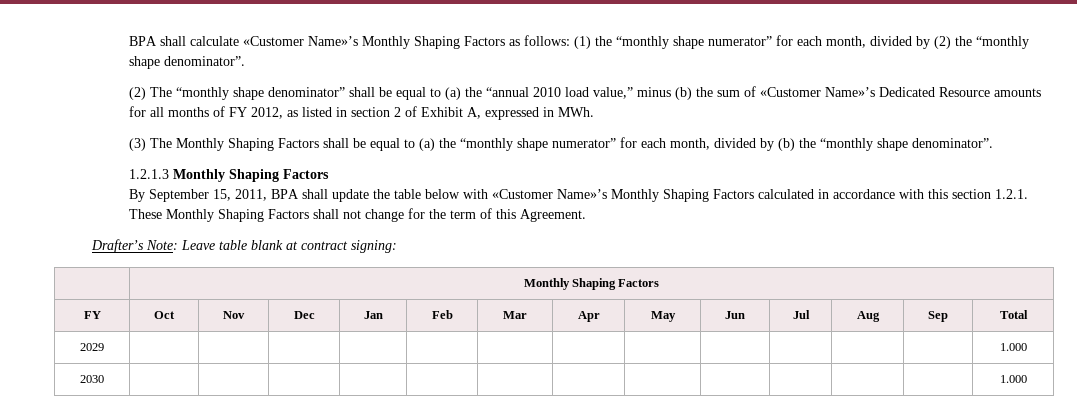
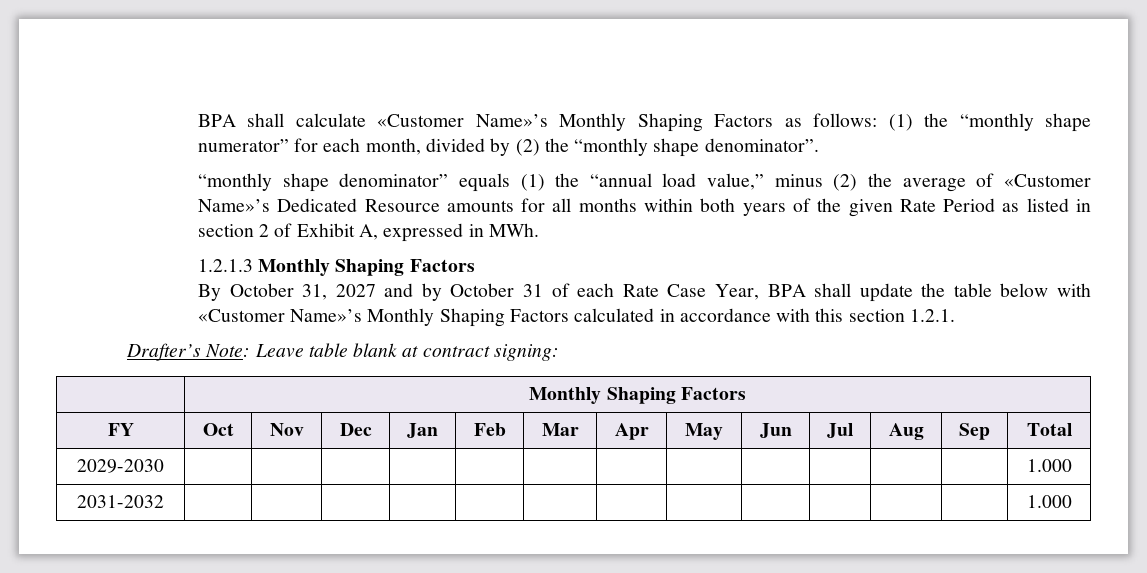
[129,87,173,100] (2) The -> (819, 145) none
[349,87,462,100] shall be equal to (a) -> [458,173,545,192] equals (1)
[533,87,562,97] 2010 -> (652, 180) none
[675,87,741,100] (b) the sum -> [833,173,966,192] (2) the average
[213,106,284,119] of FY 2012, -> [644,198,996,217] within both years of the given Rate Period
[129,137,994,151] // (3) The Monthly Shaping Factors shall be equal to (a) the “monthly shape numerator” for each month, divided by (b) the “monthly shape denominator”. -> (539, 230) none
[149,189,268,202] September 15, 2011, -> [229,283,759,301] October 31, 2027 and by October 31 of each Rate Case Year,
[129,208,587,222] These Monthly Shaping Factors shall not change for the term of this Agreement. -> (955, 315) none
[80,343,104,351] 2029 -> [77,459,164,473] 2029-2030
[80,375,104,383] 2030 -> [77,495,164,508] 2031-2032

